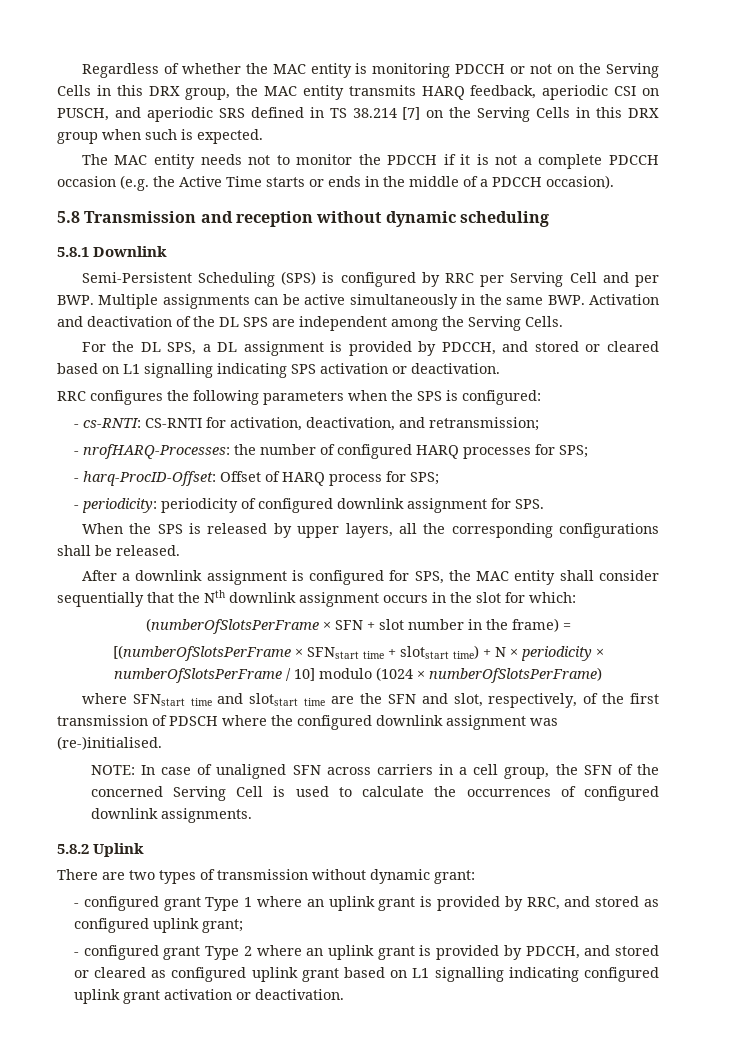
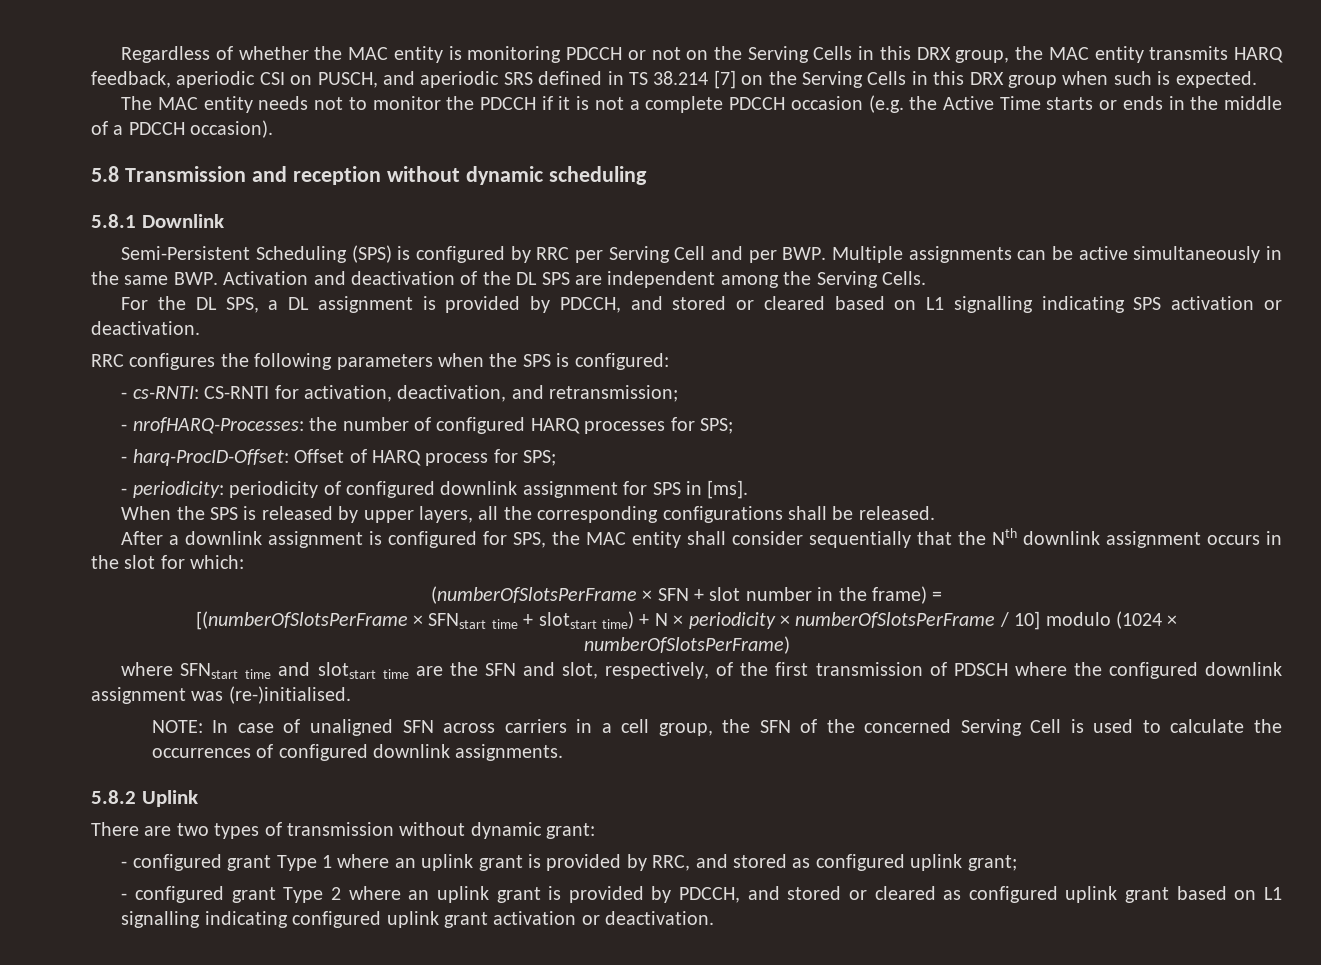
[514,499,544,509] SPS. -> [652,480,749,499] SPS in [ms].

